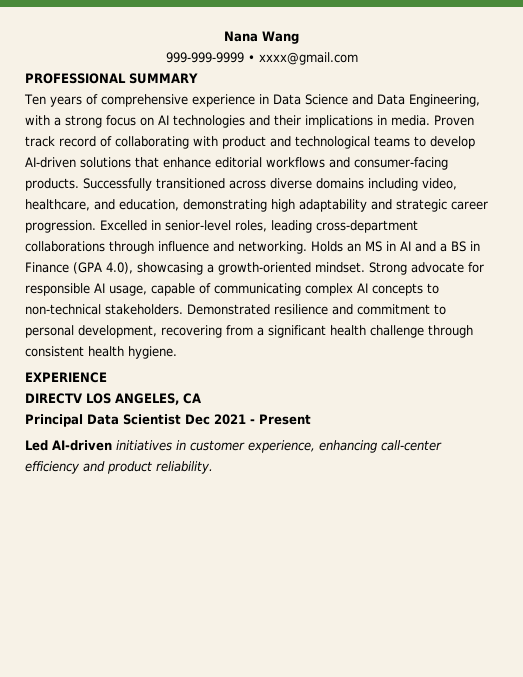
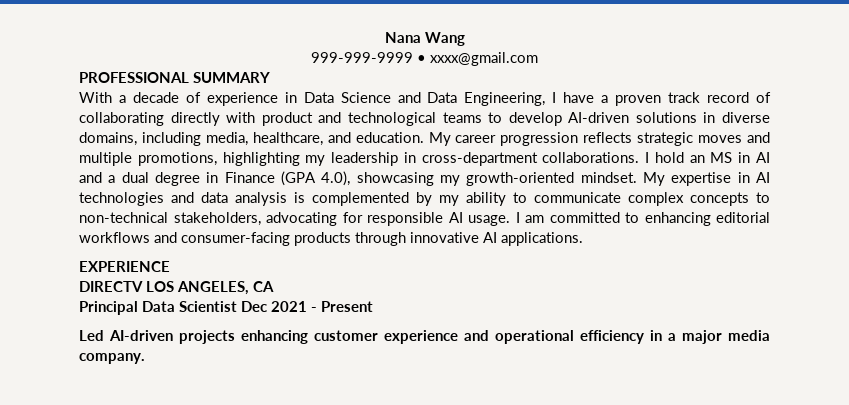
[24,94,188,107] Ten years of comprehensive -> [79,92,201,103] With a decade of
[25,115,474,128] with a strong focus on AI technologies and their implications in media. Proven -> [552,92,662,106] I have a proven
(189, 142) none -> [170,112,220,126] directly
[135,157,448,170] [25,178,457,191] [25,199,488,212] [25,220,418,233] [25,241,343,254] that enhance editorial workflows and consumer-facing products. Successfully transitioned across diverse domains including video, healthcare, and education, demonstrating high adaptability and strategic career progression. Excelled in senior-level roles, leading cross-department collaborations through influence and networking. Holds -> [703,112,771,123] [79,132,770,146] [79,152,684,166] in diverse domains, including media, healthcare, and education. My career progression reflects strategic moves and multiple promotions, highlighting my leadership in cross-department collaborations. I hold
[451,241,466,252] BS -> [121,172,200,186] dual degree
[207,264,214,273] a -> [440,175,460,186] my
[369,262,484,275] [25,283,439,296] [25,304,446,315] [25,325,473,338] [25,346,177,359] Strong advocate for responsible AI usage, capable of communicating complex AI concepts to non-technical stakeholders. Demonstrated resilience and commitment to personal development, recovering from a significant health challenge through consistent health hygiene. -> [643,172,771,186] [79,192,770,206] [79,212,770,226] [79,232,583,246] My expertise in AI technologies and data analysis is complemented by my ability to communicate complex concepts to non-technical stakeholders, advocating for responsible AI usage. I am committed to enhancing editorial workflows and consumer-facing products through innovative AI applications.
[116,440,442,453] [25,461,213,474] initiatives in customer experience, enhancing call-center efficiency and product reliability. -> [179,330,770,344] [79,353,145,364] projects enhancing customer experience and operational efficiency in a major media company.

